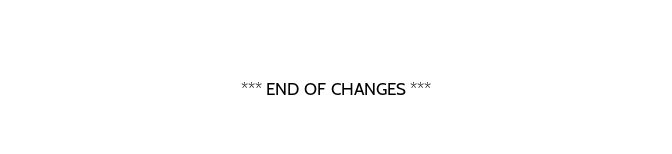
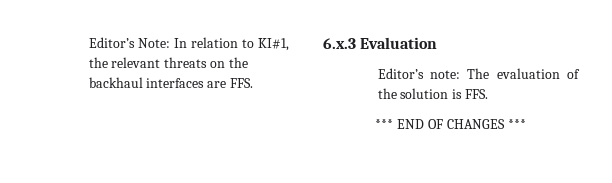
(240, 88) none -> [88,37,289,51] [88,57,248,68] [88,77,253,88] [323,37,438,49] [377,68,580,79] [377,88,488,99] Editor’s Note: In relation to KI#1, the relevant threats on the backhaul interfaces are FFS. // 6.x.3 Evaluation // Editor’s note: The evaluation of the solution is FFS. //

